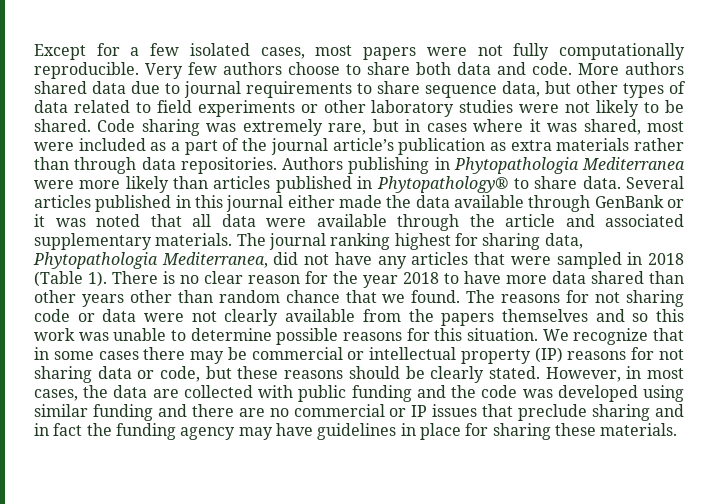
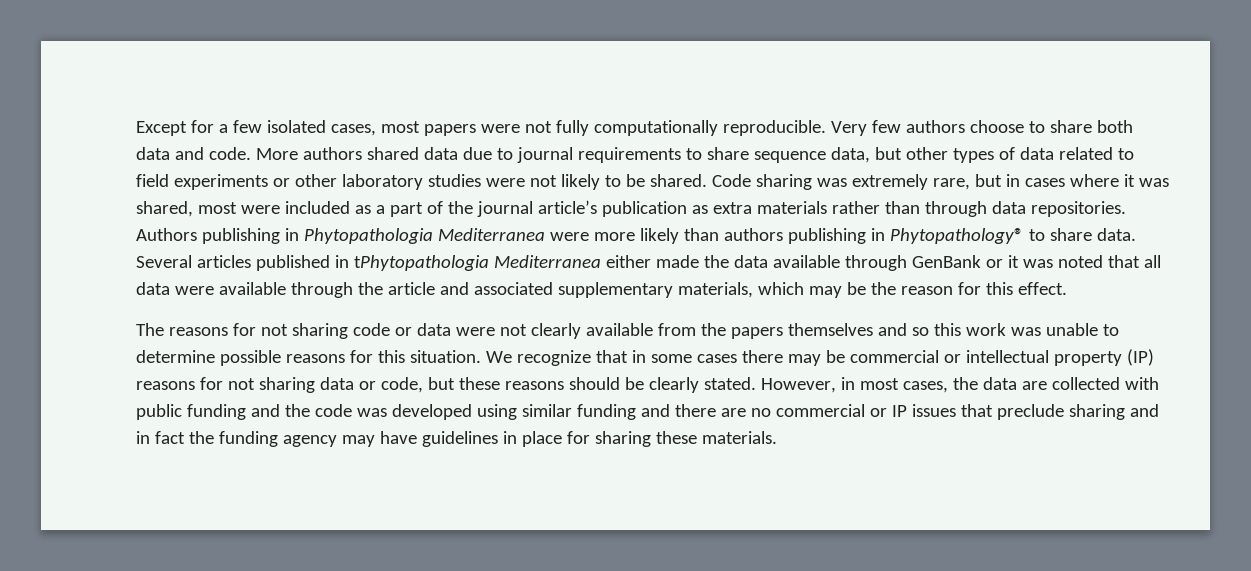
[213,176,352,193] articles published -> [723,228,866,244] authors publishing
[195,195,284,212] this journal -> [353,255,601,271] tPhytopathologia Mediterranea
[155,233,583,250] [33,252,685,269] [34,271,684,288] [34,290,461,307] materials. The journal ranking highest for sharing data, Phytopathologia Mediterranea, did not have any articles that were sampled in 2018 (Table 1). There is no clear reason for the year 2018 to have more data shared than other years other than random chance that we found. -> [677,282,1067,298] materials, which may be the reason for this effect. //

